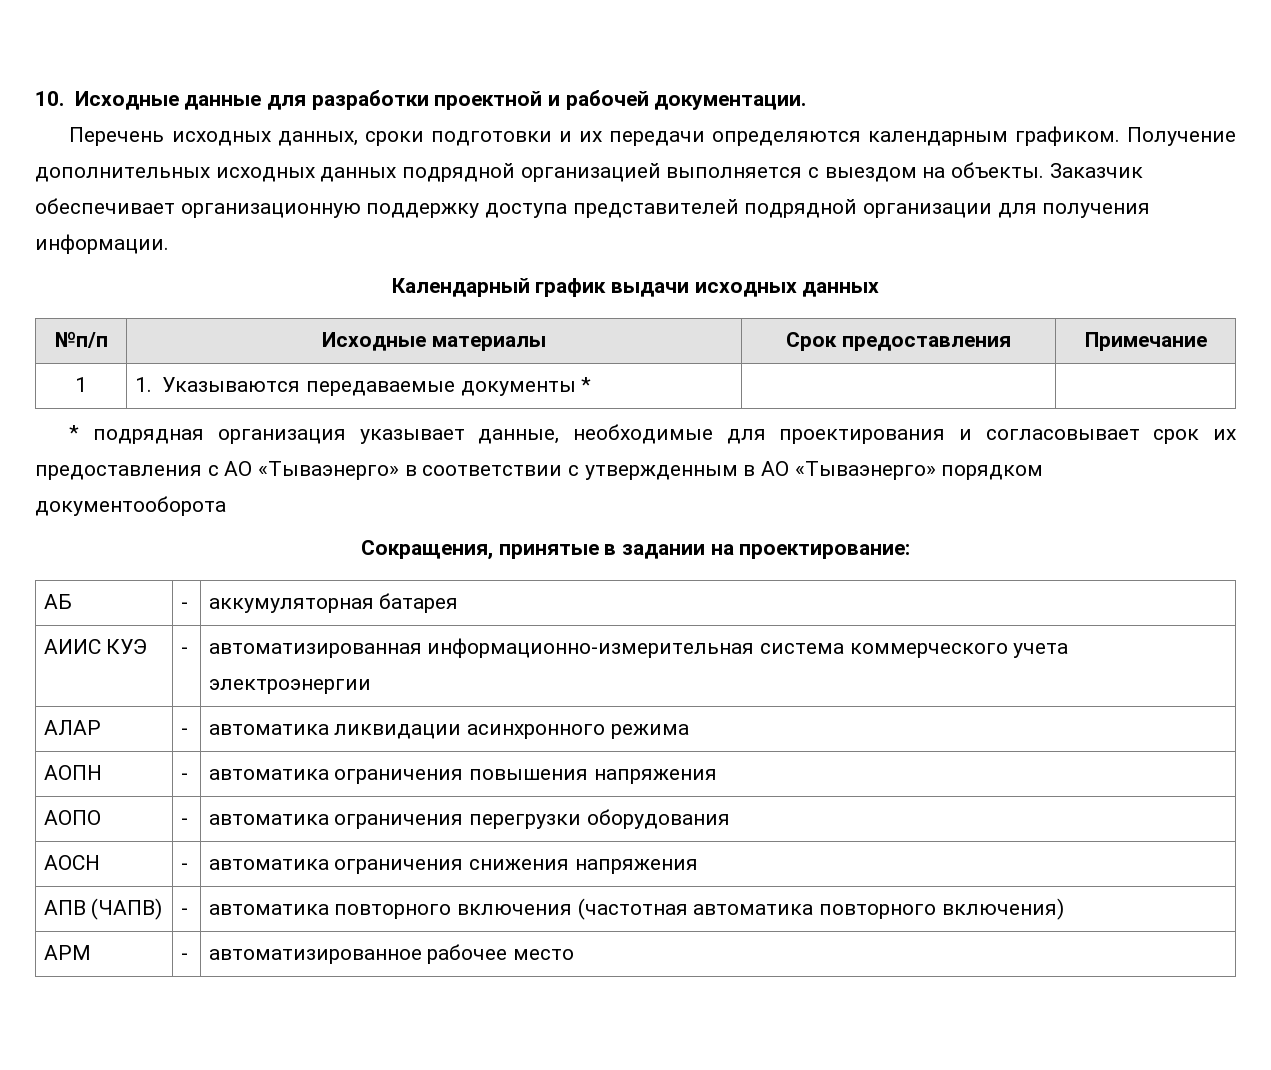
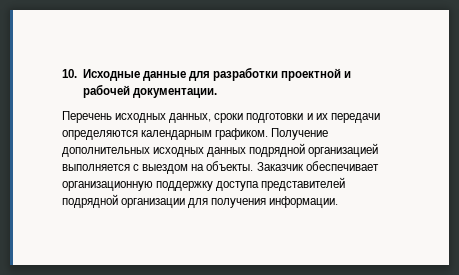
[391,278,880,297] [54,331,108,348] [322,332,546,351] [786,332,1011,351] [1084,332,1207,351] [75,377,87,392] [134,377,592,396] [69,424,1237,444] [35,461,1044,480] [35,496,226,516] [360,540,911,560] [43,594,72,609] [180,602,188,609] [208,593,459,613] [43,639,148,654] [180,647,188,654] [208,638,1069,658] [208,679,371,694] [43,720,101,735] [180,728,188,735] [208,724,689,739] [43,765,102,780] [180,773,188,780] [208,769,717,784] [43,810,101,825] [180,818,188,825] [208,809,730,829] [43,855,100,870] [180,863,188,870] [208,859,698,874] [43,898,163,920] [180,908,188,915] [208,898,1064,920] [43,945,91,960] [180,953,188,960] [208,944,575,964] // Календарный график выдачи исходных данных // №п/п | Исходные материалы | Срок предоставления | Примечание // 1 | 1. Указываются передаваемые документы * | | // * подрядная организация указывает данные, необходимые для проектирования и согласовывает срок их предоставления с АО «Тываэнерго» в соответствии с утвержденным в АО «Тываэнерго» порядком документооборота // Сокращения, принятые в задании на проектирование: // АБ | - | аккумуляторная батарея // АИИС КУЭ | - | автоматизированная информационно-измерительная система коммерческого учета электроэнергии // АЛАР | - | автоматика ликвидации асинхронного режима // АОПН | - | автоматика ограничения повышения напряжения // АОПО | - | автоматика ограничения перегрузки оборудования // АОСН | - | автоматика ограничения снижения напряжения // АПВ (ЧАПВ) | - | автоматика повторного включения (частотная автоматика повторного включения) // АРМ | - | автоматизированное рабочее место -> (339, 202) none

